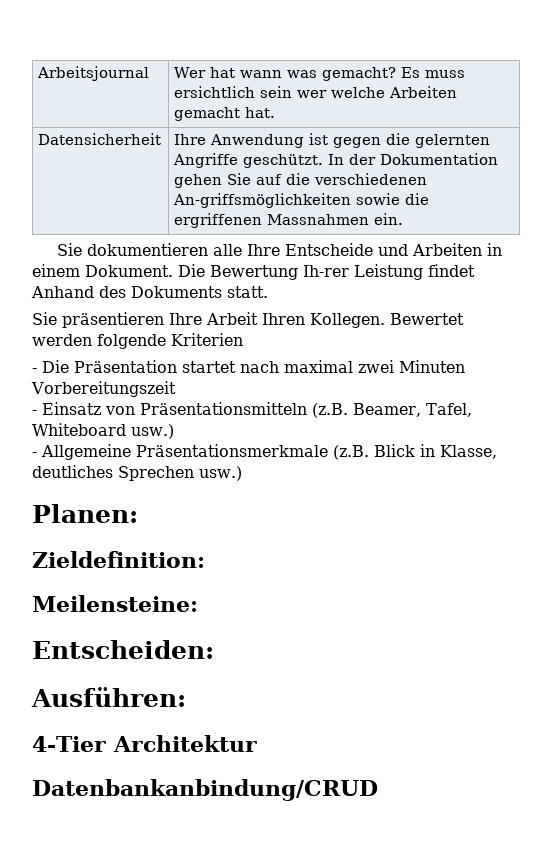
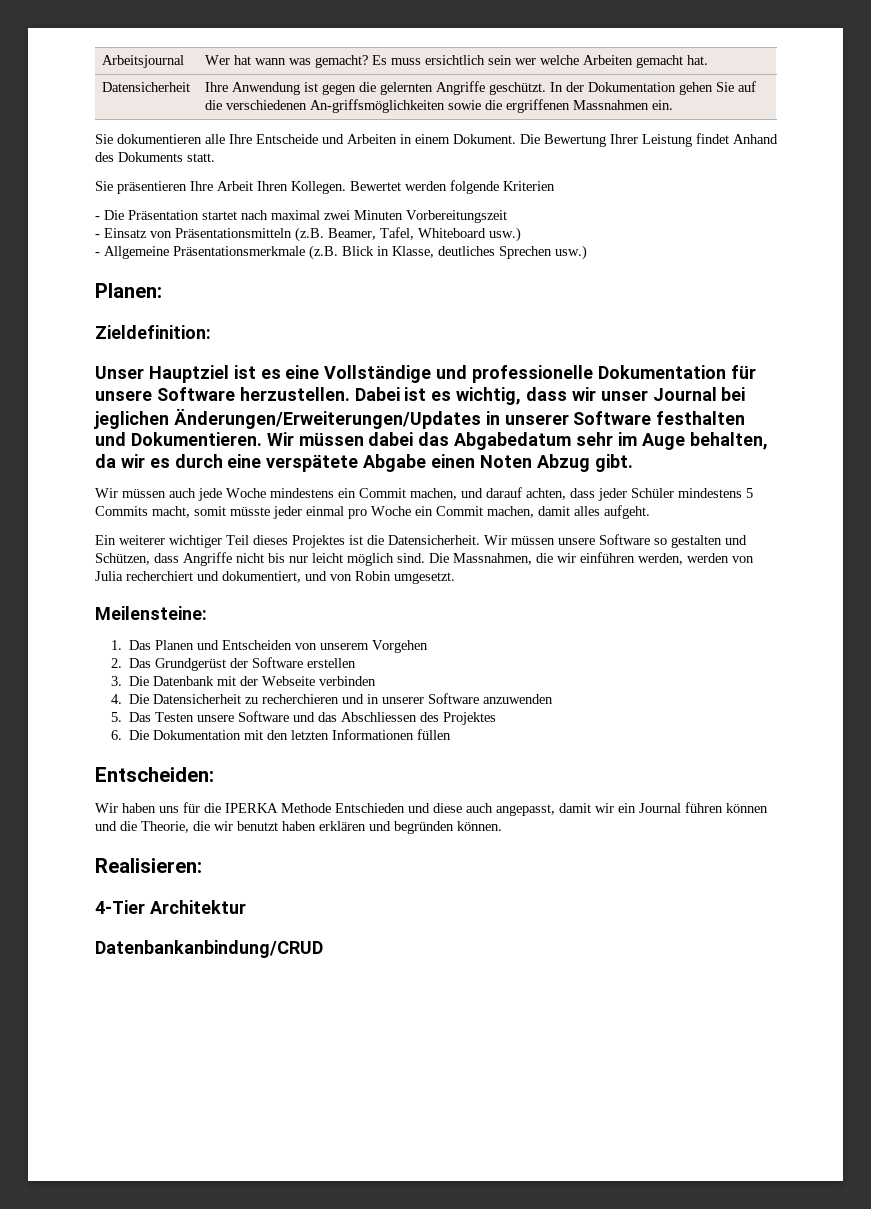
[303,265,349,277] Ih-rer -> [610,134,638,144] Ihrer
[32,595,198,612] [32,640,214,659] [31,687,186,707] Meilensteine: // Entscheiden: // Ausführen: -> [95,365,756,383] [95,387,746,405] [94,408,746,429] [95,432,768,450] [95,454,633,472] [95,487,753,501] [95,505,650,519] [95,534,747,548] [95,552,754,566] [95,571,455,584] [95,606,207,620] [111,640,429,653] [111,657,357,671] [111,676,377,686] [111,693,554,704] [111,711,497,725] [111,729,452,740] [95,767,214,782] [95,802,768,816] [95,821,502,834] [95,858,202,873] Unser Hauptziel ist es eine Vollständige und professionelle Dokumentation für unsere Software herzustellen. Dabei ist es wichtig, dass wir unser Journal bei jeglichen Änderungen/Erweiterungen/Updates in unserer Software festhalten und Dokumentieren. Wir müssen dabei das Abgabedatum sehr im Auge behalten, da wir es durch eine verspätete Abgabe einen Noten Abzug gibt. // Wir müssen auch jede Woche mindestens ein Commit machen, und darauf achten, dass jeder Schüler mindestens 5 Commits macht, somit müsste jeder einmal pro Woche ein Commit machen, damit alles aufgeht. // Ein weiterer wichtiger Teil dieses Projektes ist die Datensicherheit. Wir müssen unsere Software so gestalten und Schützen, dass Angriffe nicht bis nur leicht möglich sind. Die Massnahmen, die wir einführen werden, werden von Julia recherchiert und dokumentiert, und von Robin umgesetzt. // Meilensteine: // 1. Das Planen und Entscheiden von unserem Vorgehen // 2. Das Grundgerüst der Software erstellen // 3. Die Datenbank mit der Webseite verbinden // 4. Die Datensicherheit zu recherchieren und in unserer Software anzuwenden // 5. Das Testen unsere Software und das Abschliessen des Projektes // 6. Die Dokumentation mit den letzten Informationen füllen // Entscheiden: // Wir haben uns für die IPERKA Methode Entschieden und diese auch angepasst, damit wir ein Journal führen können und die Theorie, die wir benutzt haben erklären und begründen können. // Realisieren:

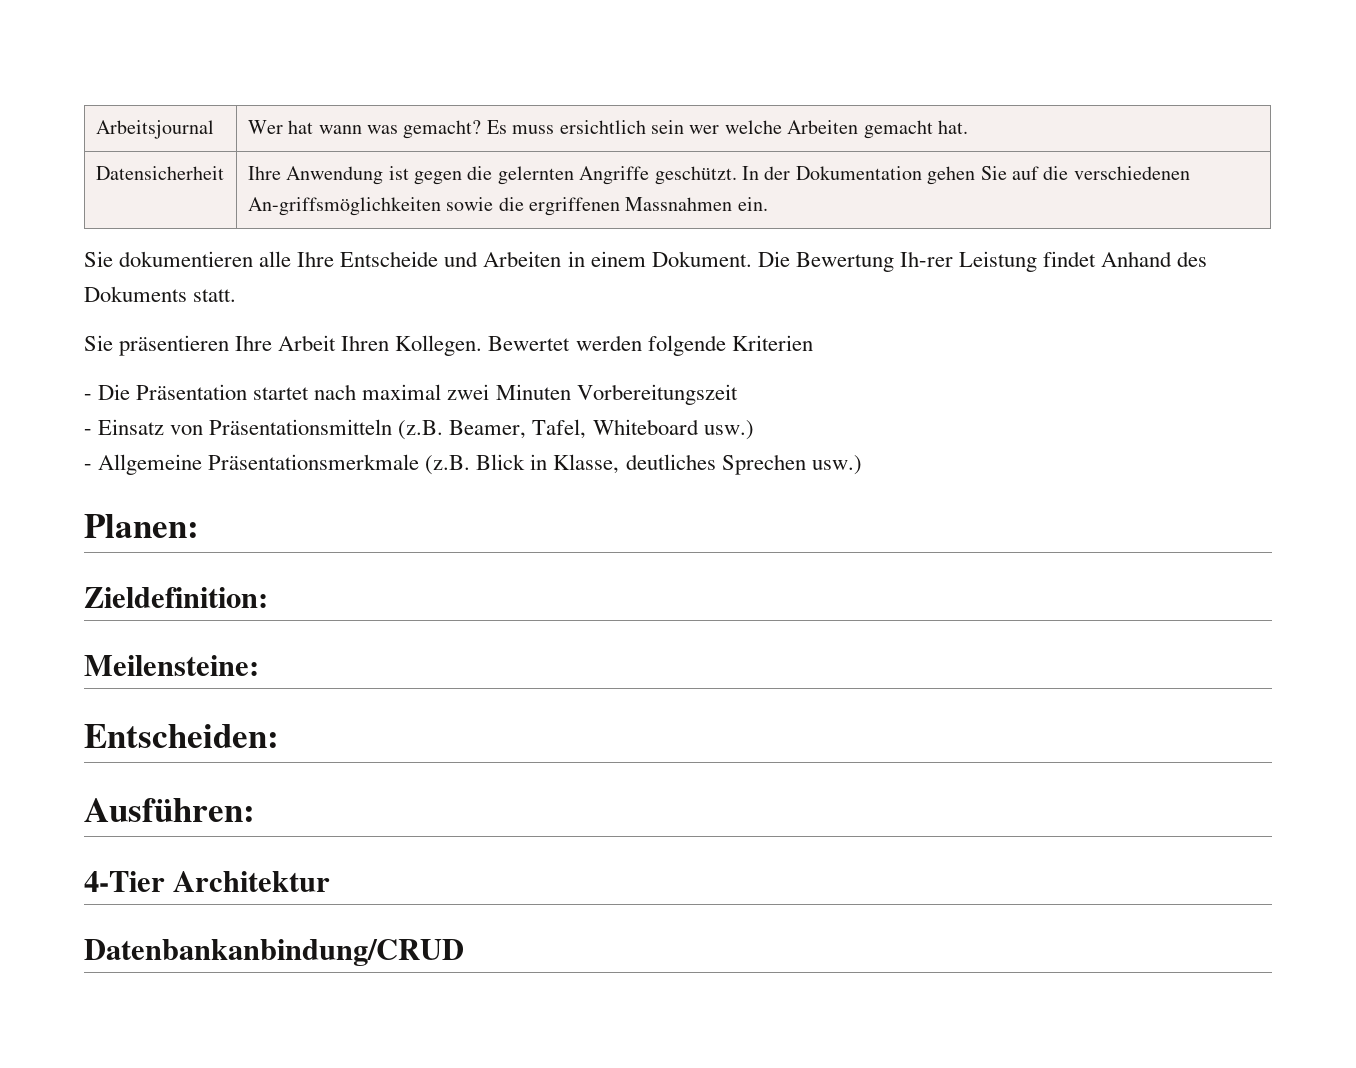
[610,134,638,144] Ihrer -> [899,251,953,267] Ih-rer
[95,365,756,383] [95,387,746,405] [94,408,746,429] [95,432,768,450] [95,454,633,472] [95,487,753,501] [95,505,650,519] [95,534,747,548] [95,552,754,566] [95,571,455,584] [95,606,207,620] [111,640,429,653] [111,657,357,671] [111,676,377,686] [111,693,554,704] [111,711,497,725] [111,729,452,740] [95,767,214,782] [95,802,768,816] [95,821,502,834] [95,858,202,873] Unser Hauptziel ist es eine Vollständige und professionelle Dokumentation für unsere Software herzustellen. Dabei ist es wichtig, dass wir unser Journal bei jeglichen Änderungen/Erweiterungen/Updates in unserer Software festhalten und Dokumentieren. Wir müssen dabei das Abgabedatum sehr im Auge behalten, da wir es durch eine verspätete Abgabe einen Noten Abzug gibt. // Wir müssen auch jede Woche mindestens ein Commit machen, und darauf achten, dass jeder Schüler mindestens 5 Commits macht, somit müsste jeder einmal pro Woche ein Commit machen, damit alles aufgeht. // Ein weiterer wichtiger Teil dieses Projektes ist die Datensicherheit. Wir müssen unsere Software so gestalten und Schützen, dass Angriffe nicht bis nur leicht möglich sind. Die Massnahmen, die wir einführen werden, werden von Julia recherchiert und dokumentiert, und von Robin umgesetzt. // Meilensteine: // 1. Das Planen und Entscheiden von unserem Vorgehen // 2. Das Grundgerüst der Software erstellen // 3. Die Datenbank mit der Webseite verbinden // 4. Die Datensicherheit zu recherchieren und in unserer Software anzuwenden // 5. Das Testen unsere Software und das Abschliessen des Projektes // 6. Die Dokumentation mit den letzten Informationen füllen // Entscheiden: // Wir haben uns für die IPERKA Methode Entschieden und diese auch angepasst, damit wir ein Journal führen können und die Theorie, die wir benutzt haben erklären und begründen können. // Realisieren: -> [84,655,259,676] [84,724,279,748] [84,798,255,822] Meilensteine: // Entscheiden: // Ausführen:

